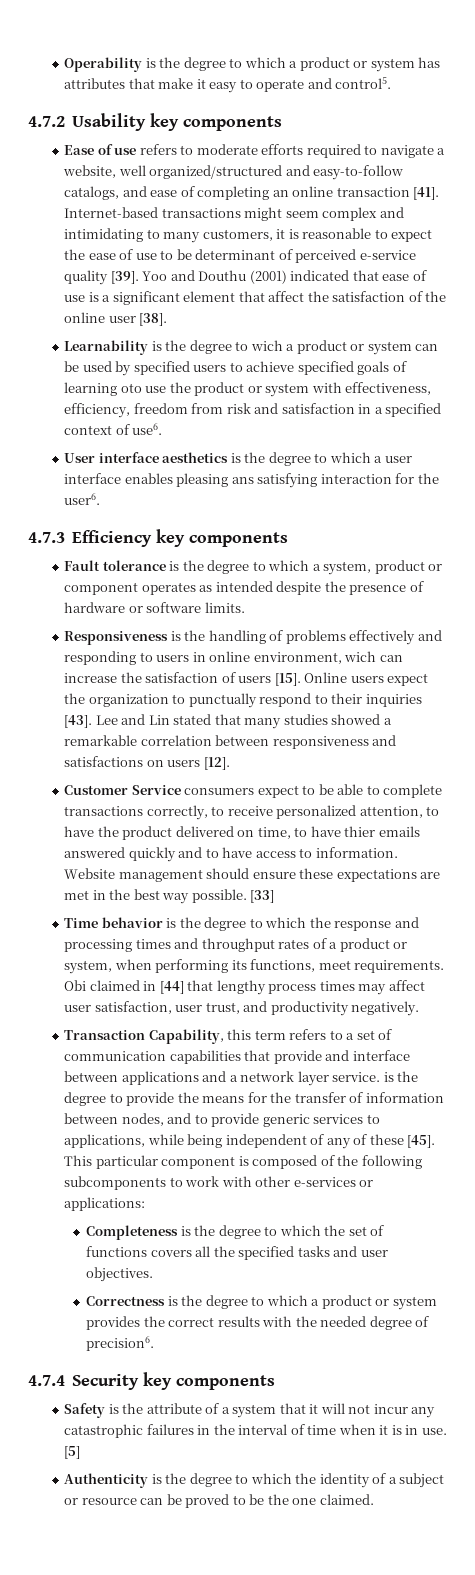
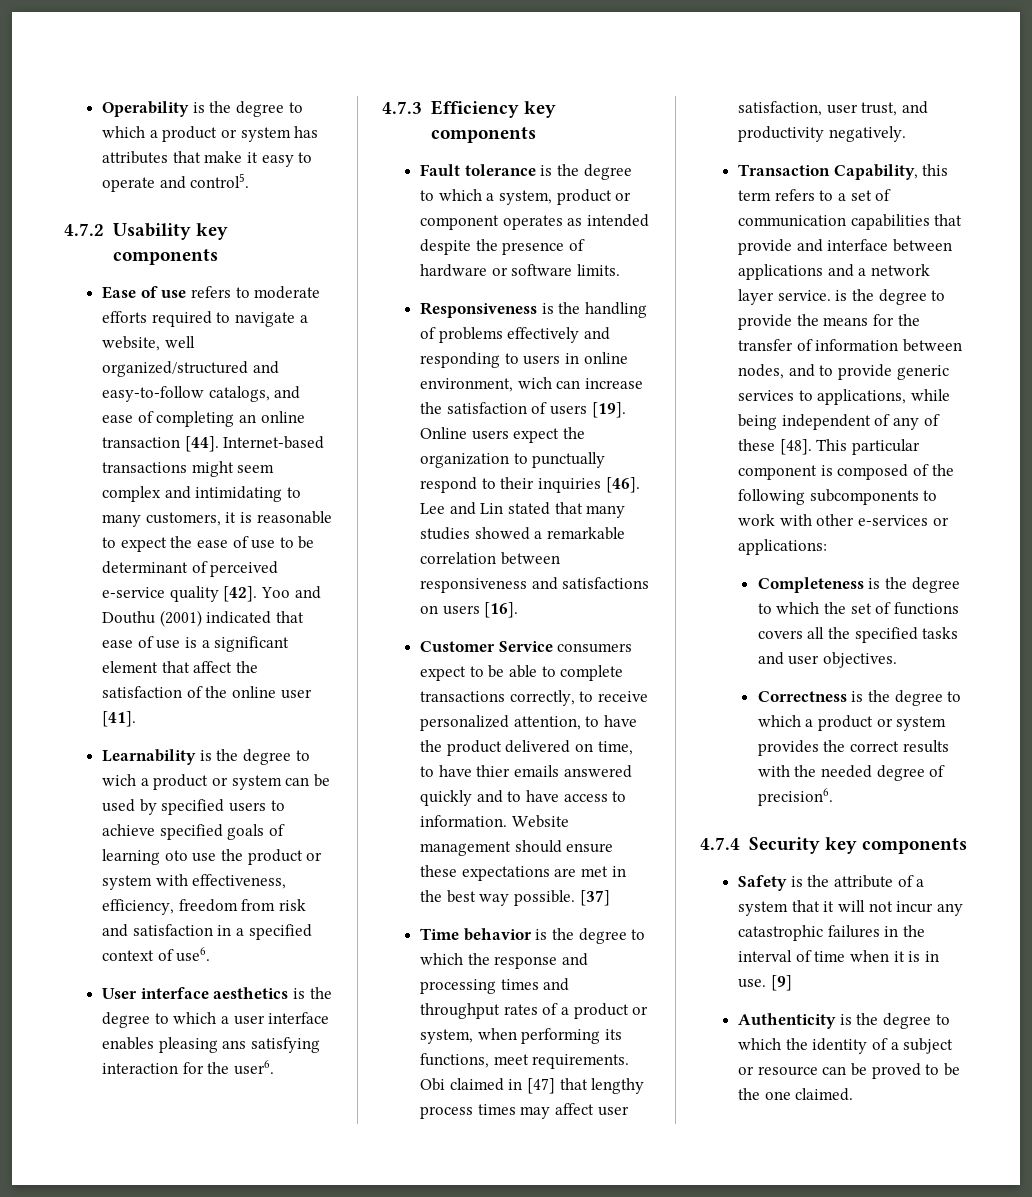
[413,187,440,200] [41]. -> [184,436,219,452] [44].
[110,271,139,284] [39]. -> [223,586,258,602] [42].
[139,313,168,326] [38]. -> [102,711,137,727] [41].
[274,673,301,686] [15]. -> [591,402,626,418] [19].
[64,715,93,728] [43]. -> [605,477,640,493] [46].
[203,757,230,770] [12]. -> [484,602,519,618] [16].
[250,890,275,903] [33] -> [579,890,610,906] [37]
[159,981,184,994] [44] -> [527,1078,556,1094] [47]
[407,1135,436,1148] [45]. -> [779,439,812,455] [48].
[64,1446,81,1459] [5] -> [770,975,792,991] [9]

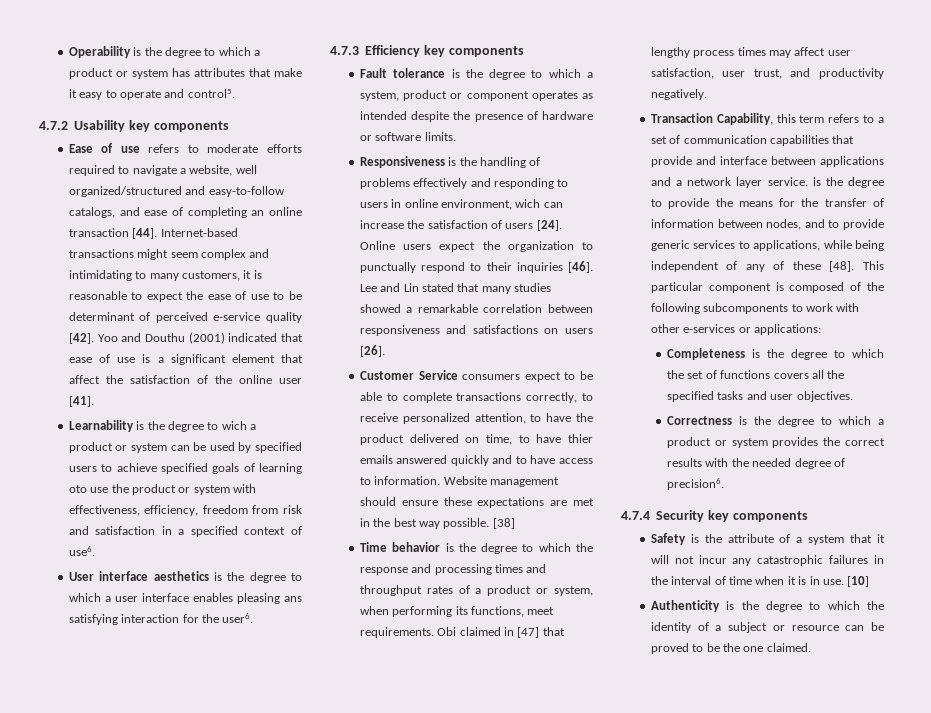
[591,402,626,418] [19]. -> [536,220,562,231] [24].
[484,602,519,618] [16]. -> [359,345,385,357] [26].
[579,890,610,906] [37] -> [492,518,515,529] [38]
[770,975,792,991] [9] -> [847,576,870,587] [10]

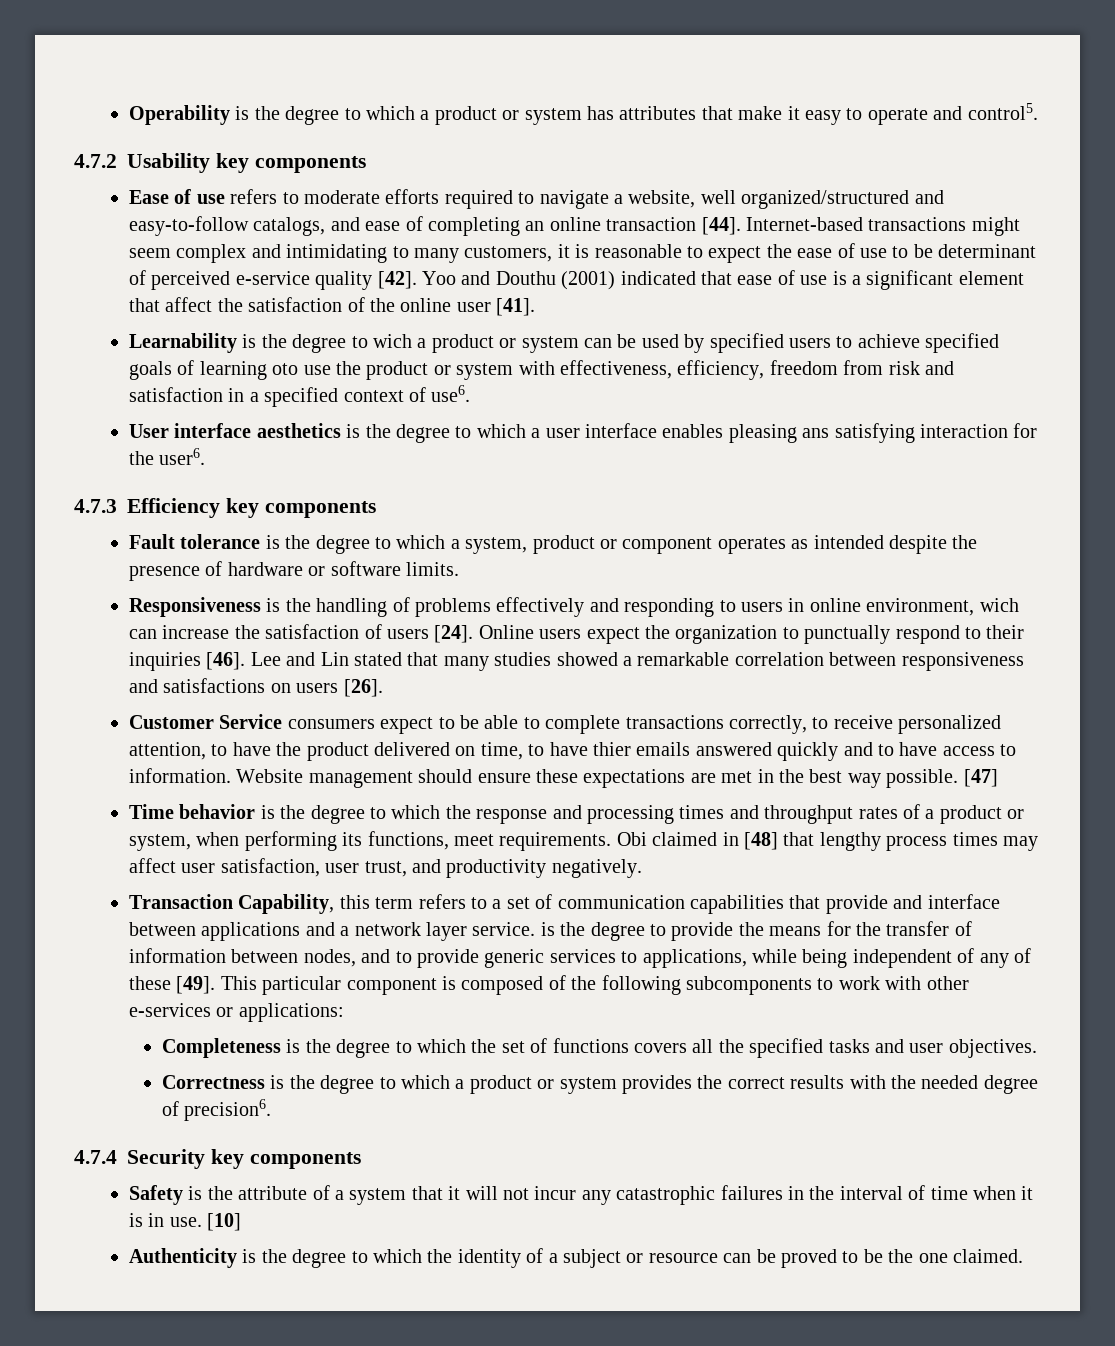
[492,518,515,529] [38] -> [963,769,998,787] [47]
[517,627,540,638] [47] -> [743,832,778,850] [48]
[829,261,855,272] [48]. -> [176,976,216,994] [49].

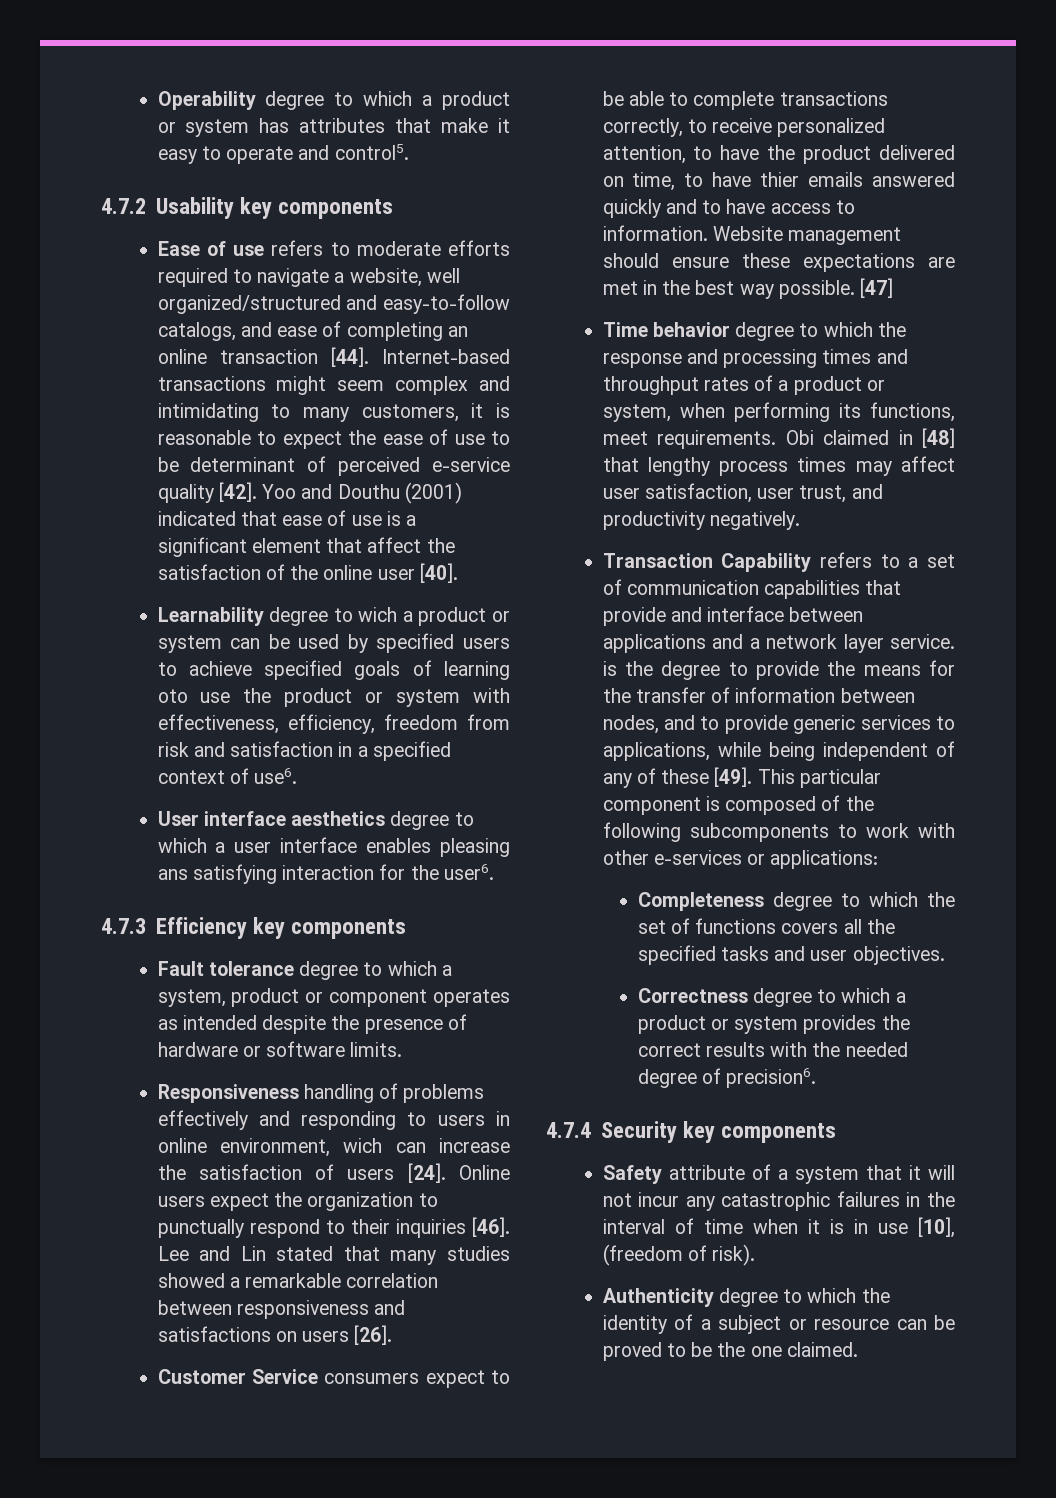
[235,106,280,120] is the -> (256, 100) none
[496,298,536,316] [41]. -> [419,563,458,583] [40].
[242,334,287,348] is the -> (264, 616) none
[346,424,391,438] is the -> (386, 818) none
[265,535,311,549] is the -> (294, 968) none
[266,598,311,612] is the -> (299, 1093) none
[260,805,306,819] is the -> (730, 329) none
[238,894,414,914] Capability, this term -> [721,553,812,572] Capability
[286,1039,331,1053] is the -> (764, 901) none
[270,1075,315,1089] is the -> (748, 995) none
[188,1186,233,1200] is the -> (662, 1174) none
[169,1213,242,1231] use. [10] -> [877,1217,955,1238] [602,1244,756,1266] use [10], (freedom of risk).
[242,1249,287,1263] is the -> (714, 1297) none

